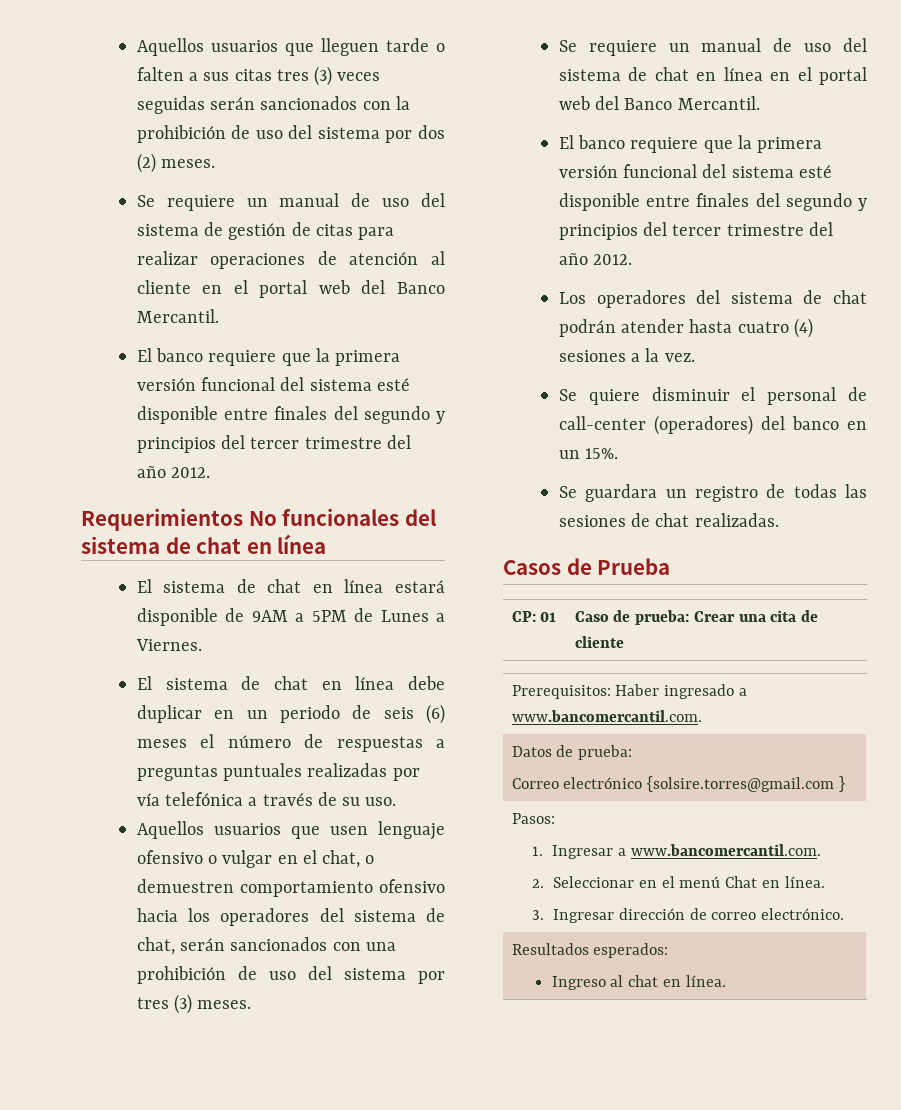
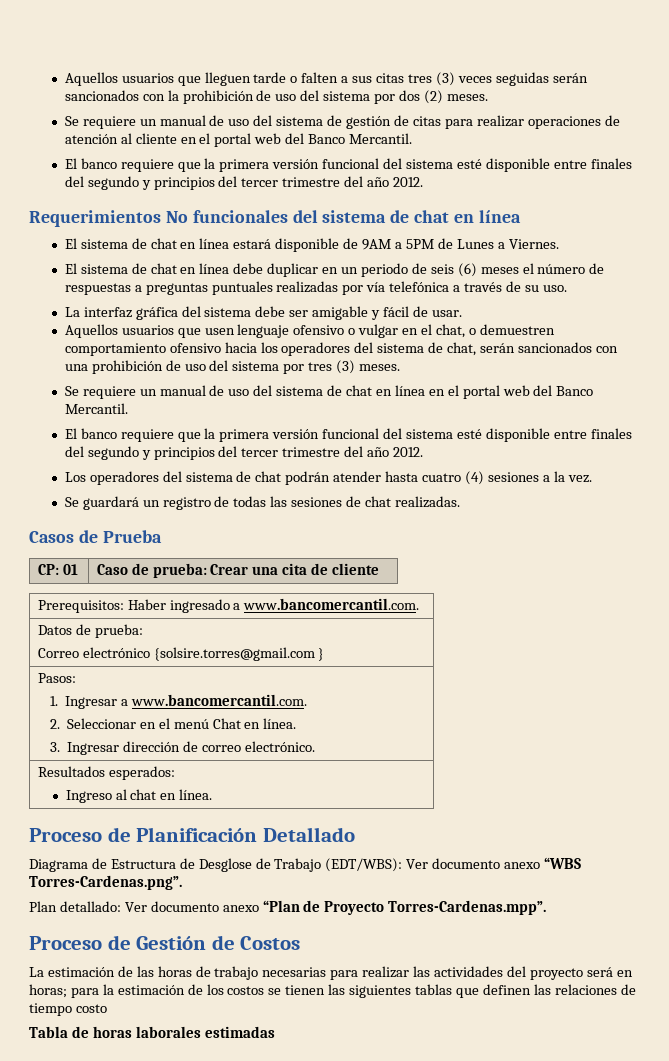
(397, 801) none -> [64,306,462,320] // La interfaz gráfica del sistema debe ser amigable y fácil de usar.
[588,387,867,405] [558,415,867,435] [558,448,619,459] [558,484,658,502] quiere disminuir el personal de call-center (operadores) del banco en un 15%. // Se guardara -> [82,496,139,510] guardará
(726, 981) none -> [29,827,355,842] [29,857,582,872] [29,875,182,890] [29,900,547,915] [29,935,301,950] [29,966,633,980] [29,984,636,998] [29,1003,107,1016] [29,1026,275,1038] // Proceso de Planificación Detallado // Diagrama de Estructura de Desglose de Trabajo (EDT/WBS): Ver documento anexo “WBS Torres-Cardenas.png”. // Plan detallado: Ver documento anexo “Plan de Proyecto Torres-Cardenas.mpp”. // Proceso de Gestión de Costos // La estimación de las horas de trabajo necesarias para realizar las actividades del proyecto será en horas; para la estimación de los costos se tienen las siguientes tablas que definen las relaciones de tiempo costo // Tabla de horas laborales estimadas

